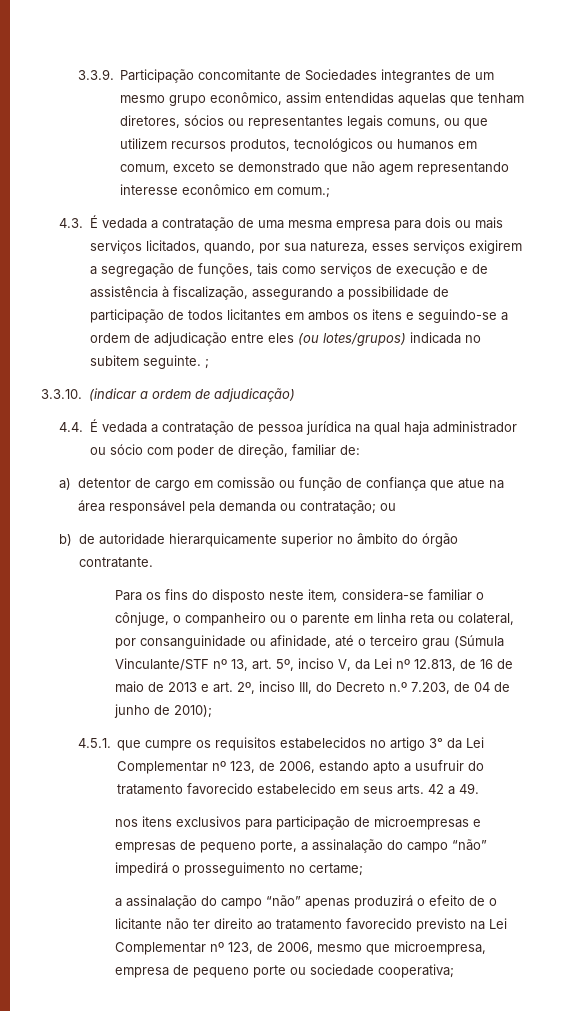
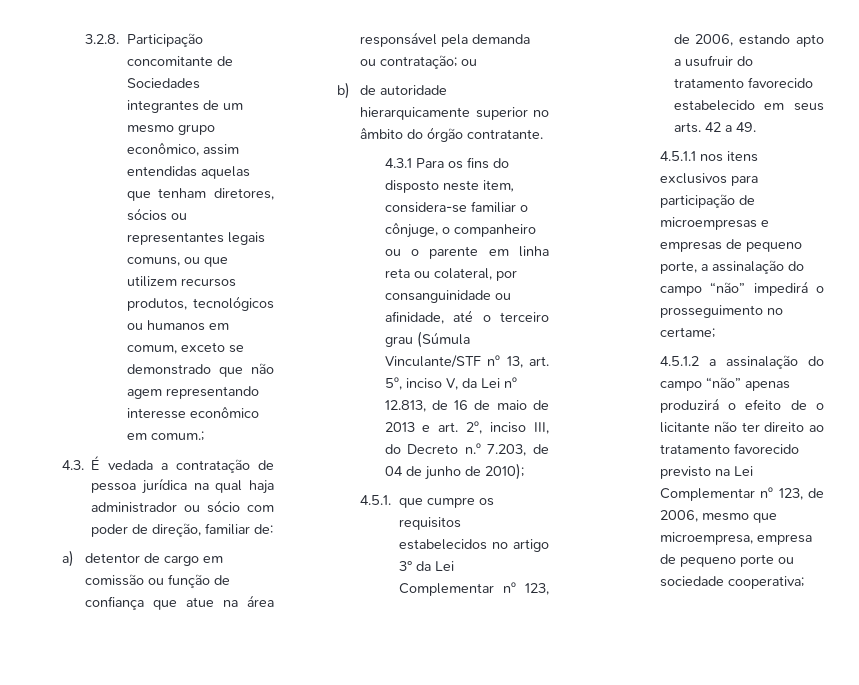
[77,69,114,80] 3.3.9. -> [85,34,120,44] 3.2.8.
[257,217,503,231] [89,240,522,254] [89,263,488,277] [89,286,449,300] [89,309,508,323] [89,332,481,346] [89,355,209,369] [41,388,295,402] [59,419,254,435] uma mesma empresa para dois ou mais serviços licitados, quando, por sua natureza, esses serviços exigirem a segregação de funções, tais como serviços de execução e de assistência à fiscalização, assegurando a possibilidade de participação de todos licitantes em ambos os itens e seguindo-se a ordem de adjudicação entre eles (ou lotes/grupos) indicada no subitem seguinte. ; // 3.3.10. (indicar a ordem de adjudicação) // 4.4. É vedada a contratação de -> (274, 465) none
(153, 562) none -> [384,158,412,168] 4.3.1
(480, 788) none -> [659,151,696,161] 4.5.1.1
(363, 869) none -> [659,356,699,366] 4.5.1.2

